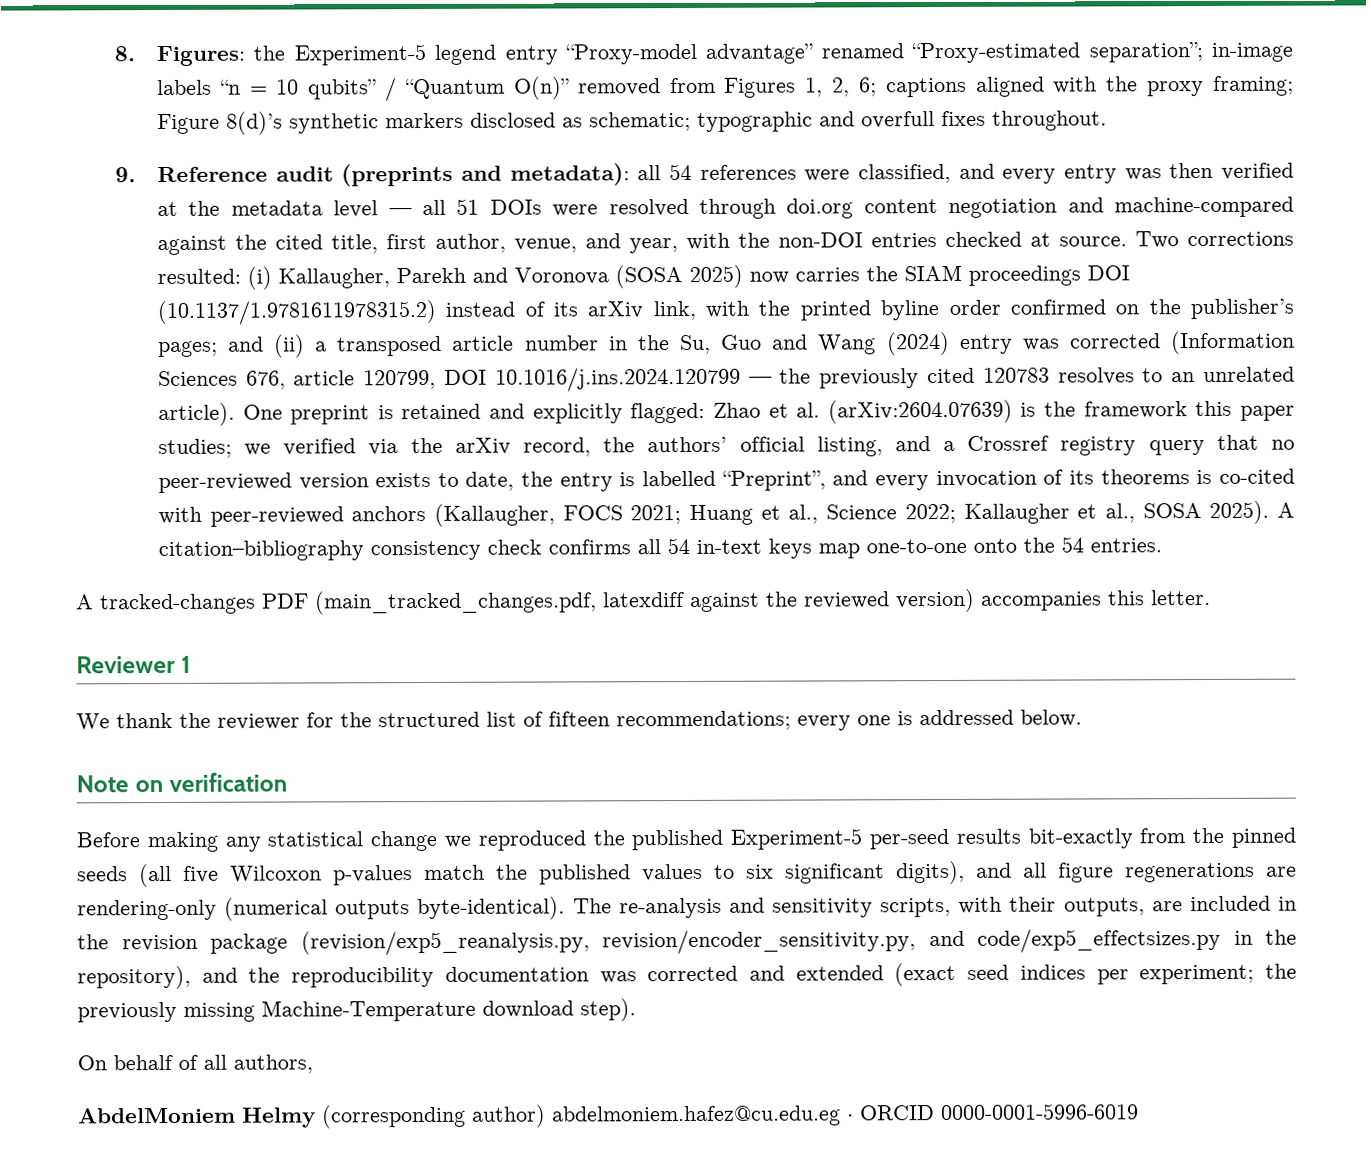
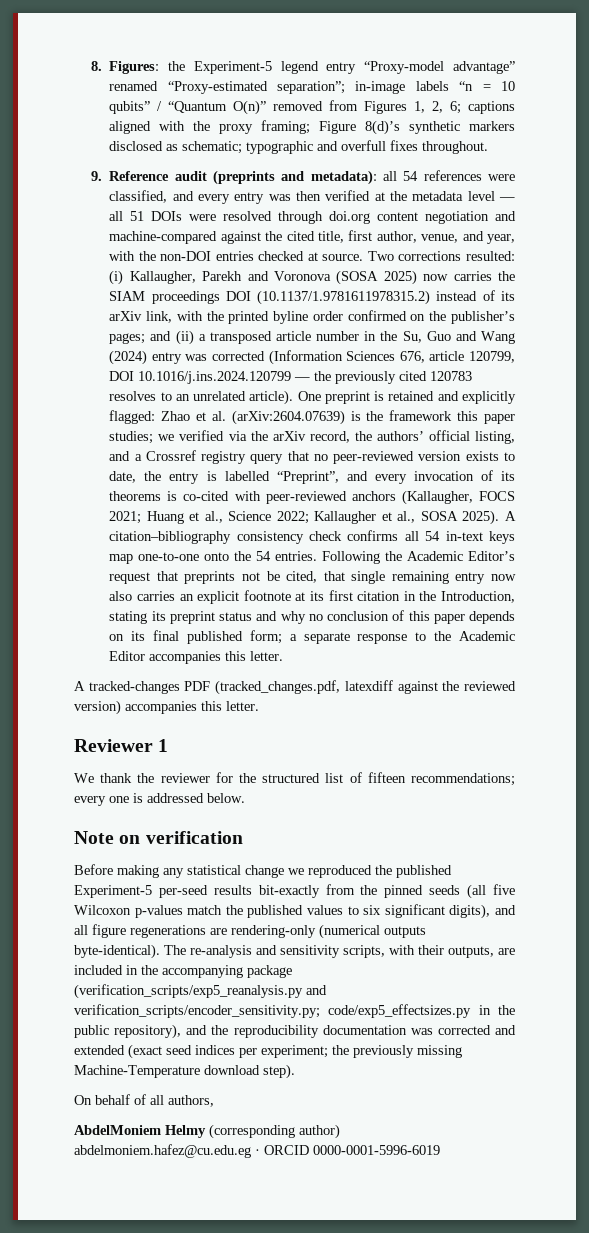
(1162, 545) none -> [322,551,515,564] [109,571,516,584] [109,590,515,604] [109,610,515,624] [109,630,515,644] [109,651,284,664] Following the Academic Editor’s request that preprints not be cited, that single remaining entry now also carries an explicit footnote at its first citation in the Introduction, stating its preprint status and why no conclusion of this paper depends on its final published form; a separate response to the Academic Editor accompanies this letter.
[315,590,597,615] (main_tracked_changes.pdf, -> [215,680,341,695] (tracked_changes.pdf,
[121,929,965,956] revision package (revision/exp5_reanalysis.py, revision/encoder_sensitivity.py, and -> [162,965,292,978] [74,984,327,999] [74,1004,320,1018] accompanying package (verification_scripts/exp5_reanalysis.py and verification_scripts/encoder_sensitivity.py;
(1297, 937) none -> [74,1025,109,1038] public

